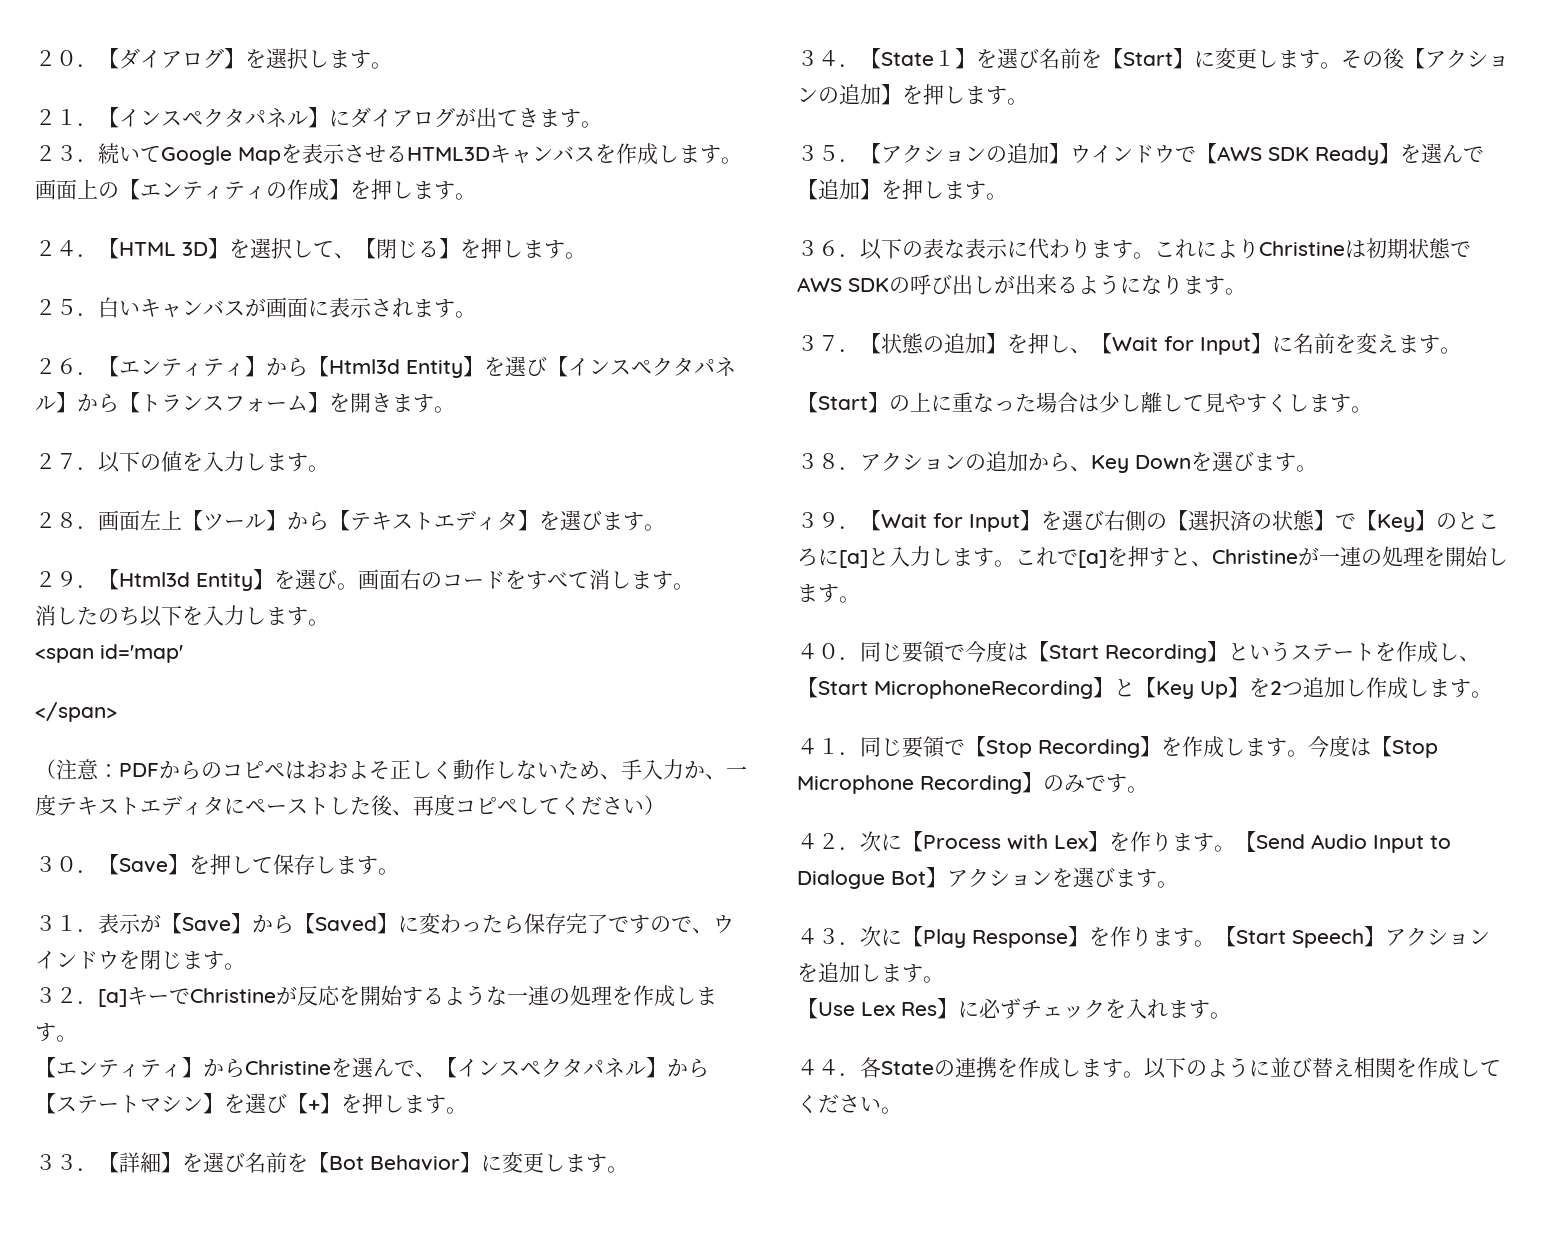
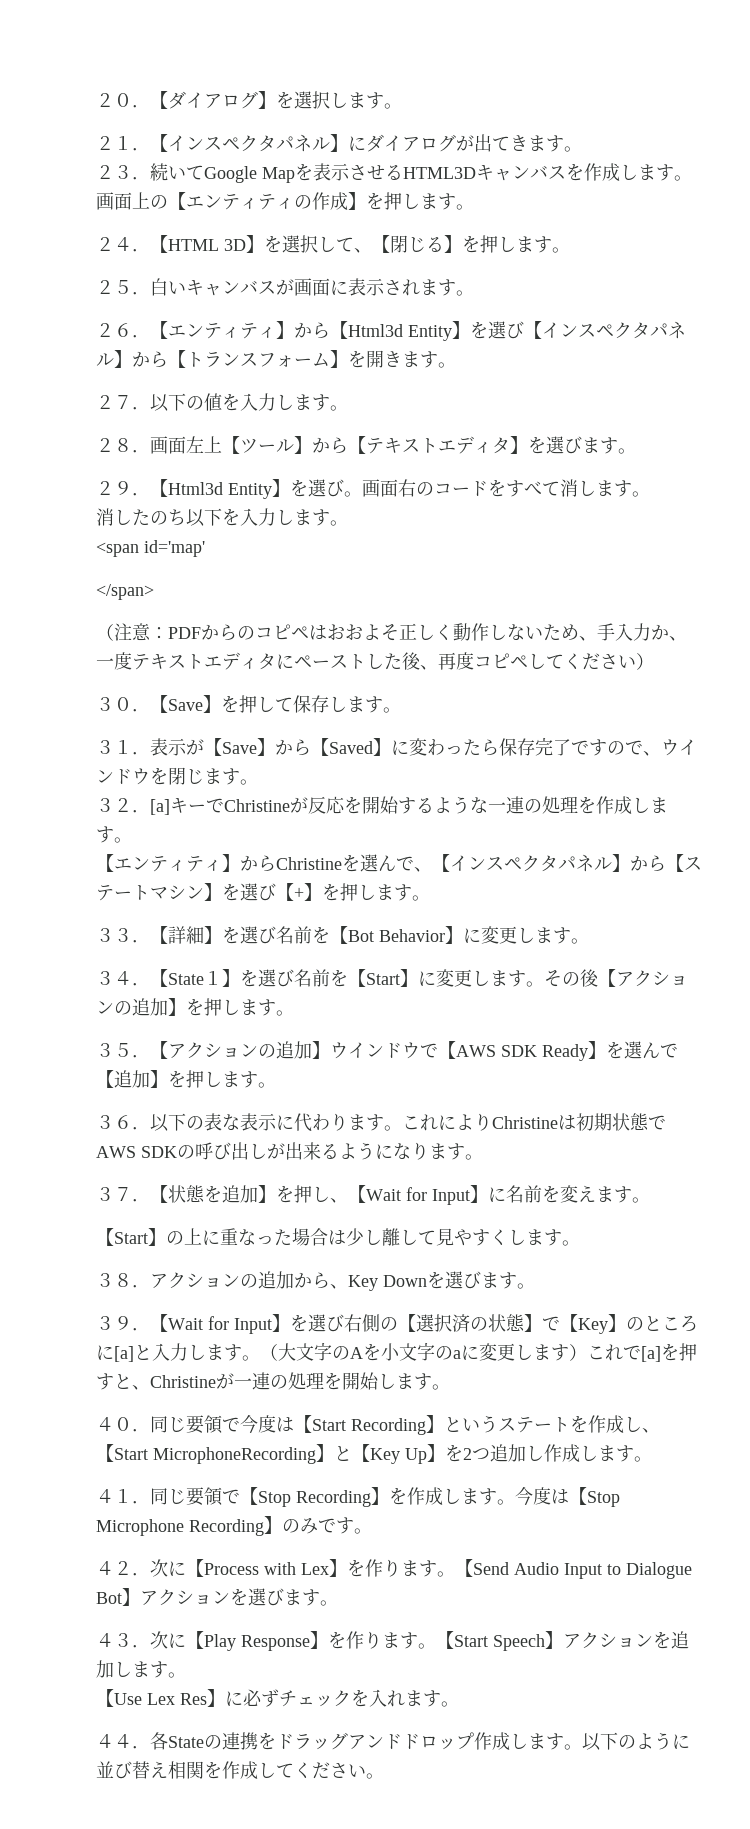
[923,336,944,352] の -> [204,1185,222,1203] を
(1015, 563) none -> [260,1342,587,1361] （大文字のAを小文字のaに変更します）
(1018, 1067) none -> [276,1732,474,1750] ドラッグアンドドロップ

